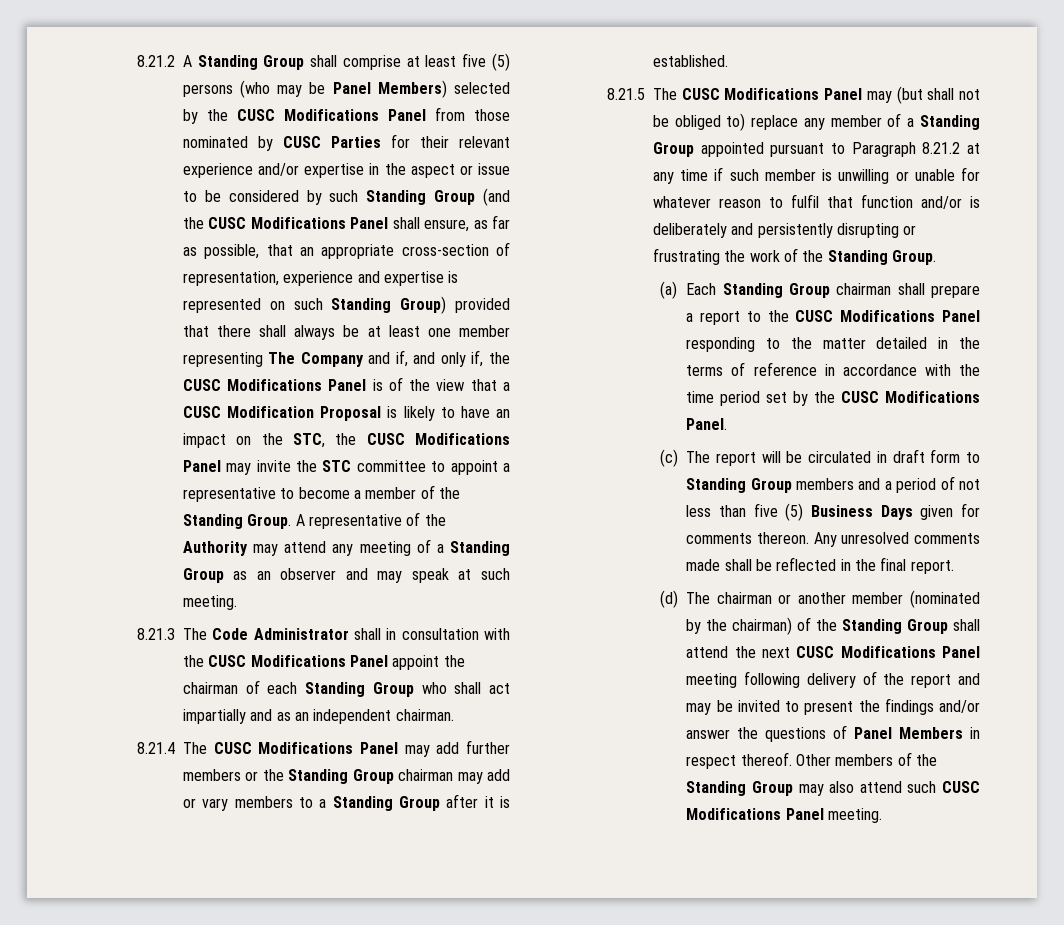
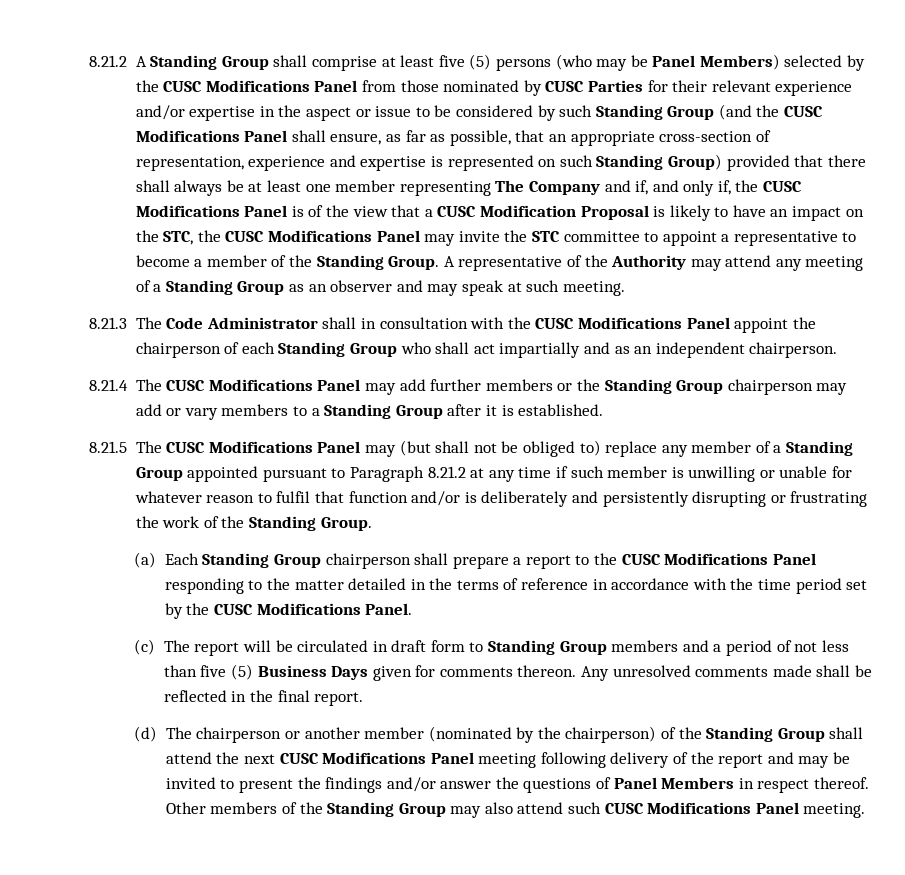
[182,682,238,694] chairman -> [135,342,221,358] chairperson
[395,709,454,721] chairman. -> [749,342,838,358] chairperson.
[398,769,454,781] chairman -> [727,379,813,395] chairperson
[836,283,892,295] chairman -> [325,553,411,569] chairperson
[716,592,772,604] chairman -> [196,727,282,743] chairperson
[732,617,793,635] chairman) -> [565,726,657,743] chairperson)

